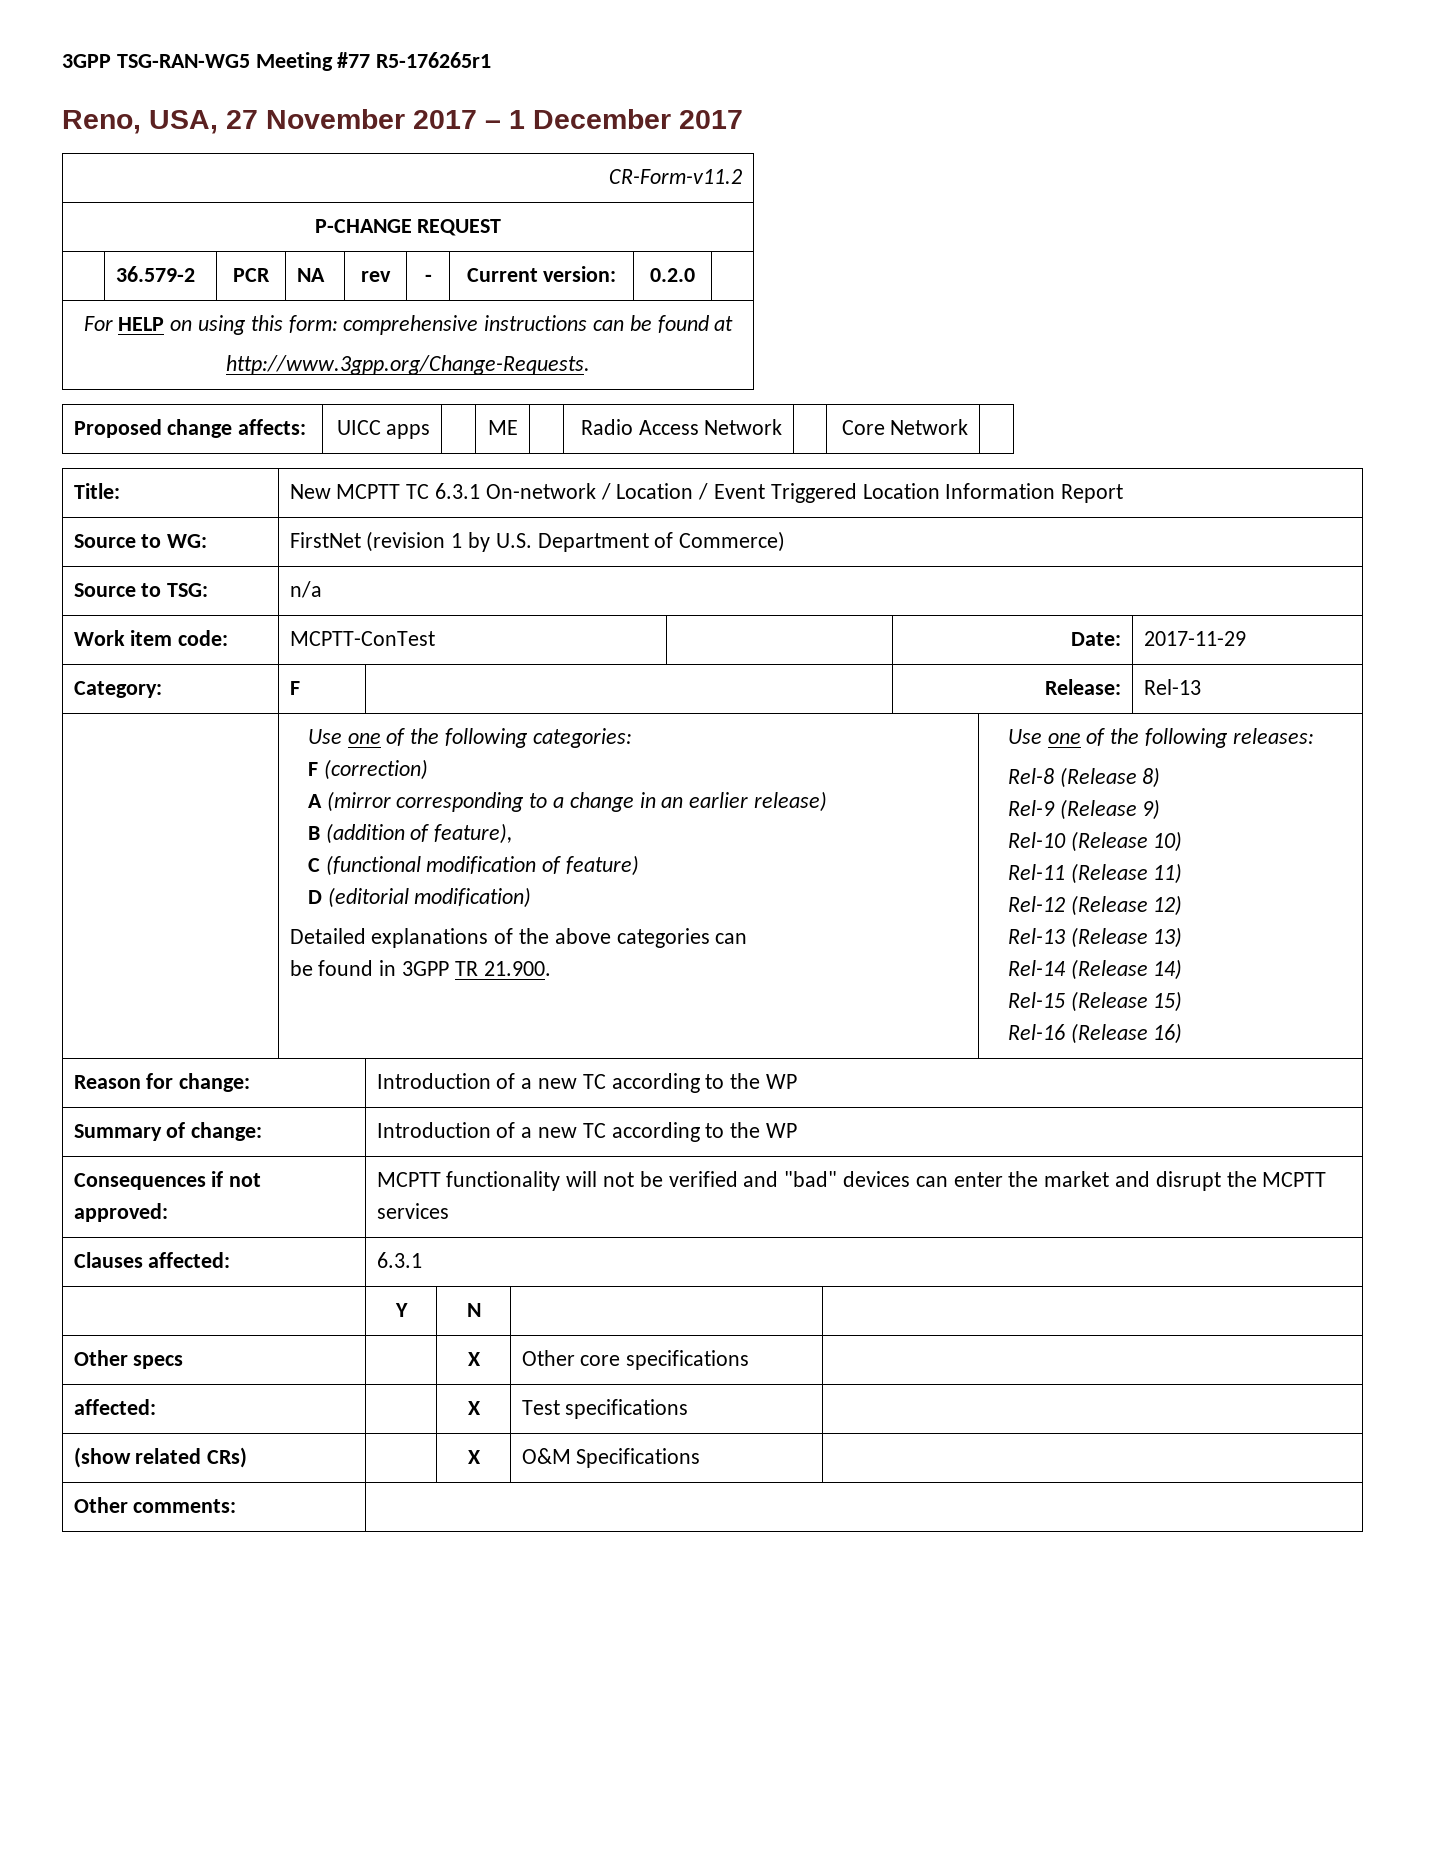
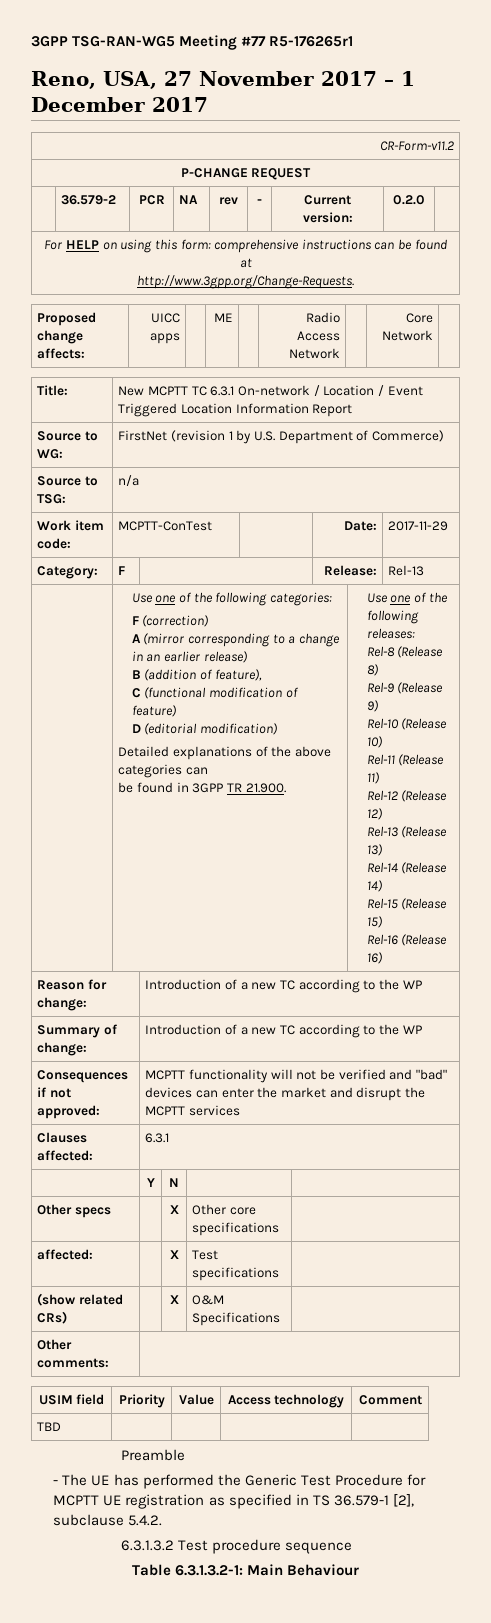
(237, 1506) none -> [38,1394,105,1405] [118,1394,165,1408] [178,1394,214,1405] [227,1394,345,1408] [358,1395,422,1405] [37,1422,62,1431] [120,1449,185,1461] [53,1474,426,1489] [53,1494,414,1509] [53,1514,163,1526] [120,1539,352,1554] [131,1564,360,1576] // USIM field | Priority | Value | Access technology | Comment // TBD | | | | // Preamble // - The UE has performed the Generic Test Procedure for MCPTT UE registration as specified in TS 36.579-1 [2], subclause 5.4.2. // 6.3.1.3.2 Test procedure sequence // Table 6.3.1.3.2-1: Main Behaviour

